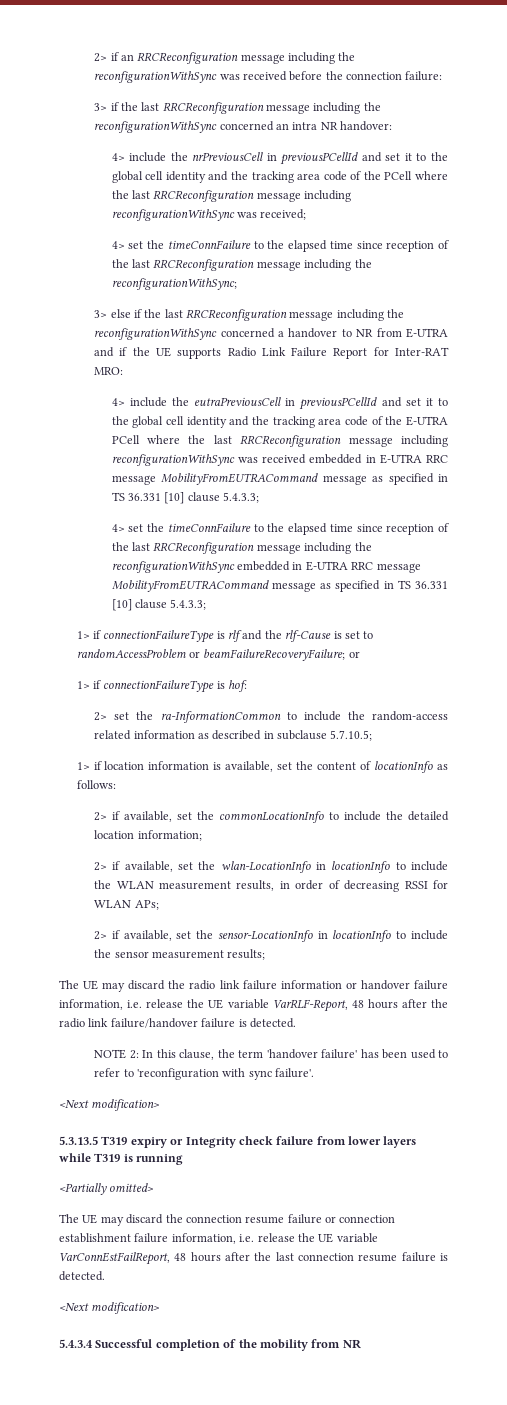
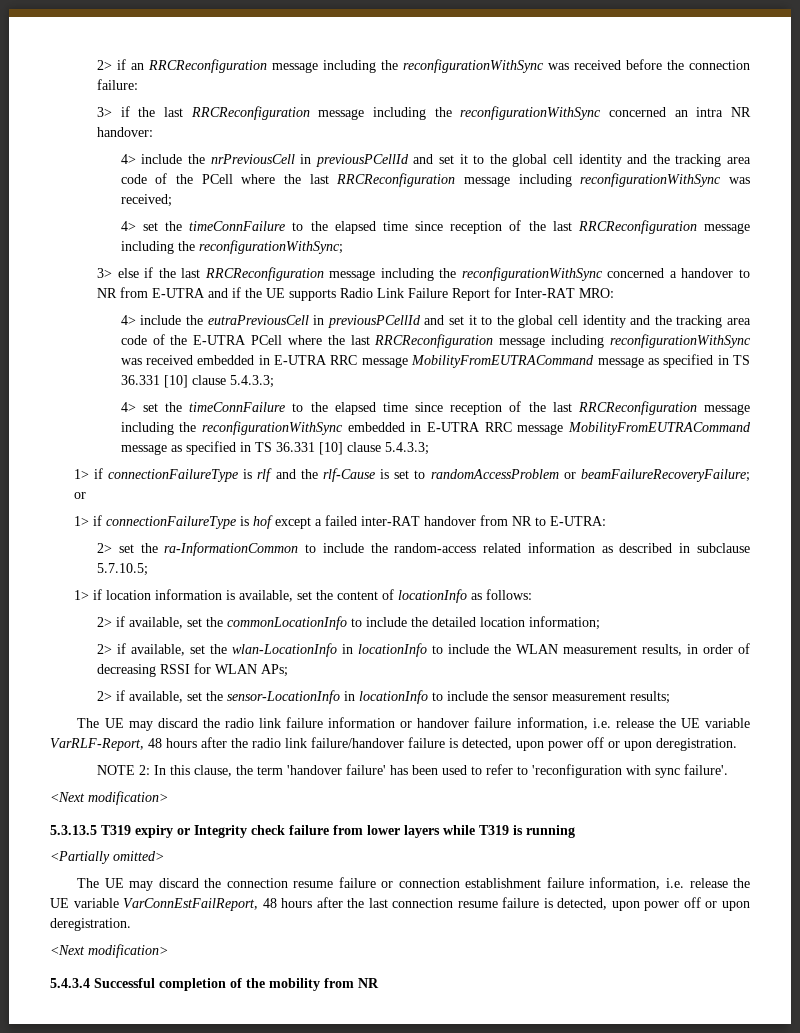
[228,680,248,692] hof: -> [252,515,606,529] hof except a failed inter-RAT handover from NR to E-UTRA:
[249,1018,296,1028] detected. -> [462,737,737,751] detected, upon power off or upon deregistration.
[59,1271,105,1281] detected. -> [557,897,750,911] [50,918,131,931] detected, upon power off or upon deregistration.

